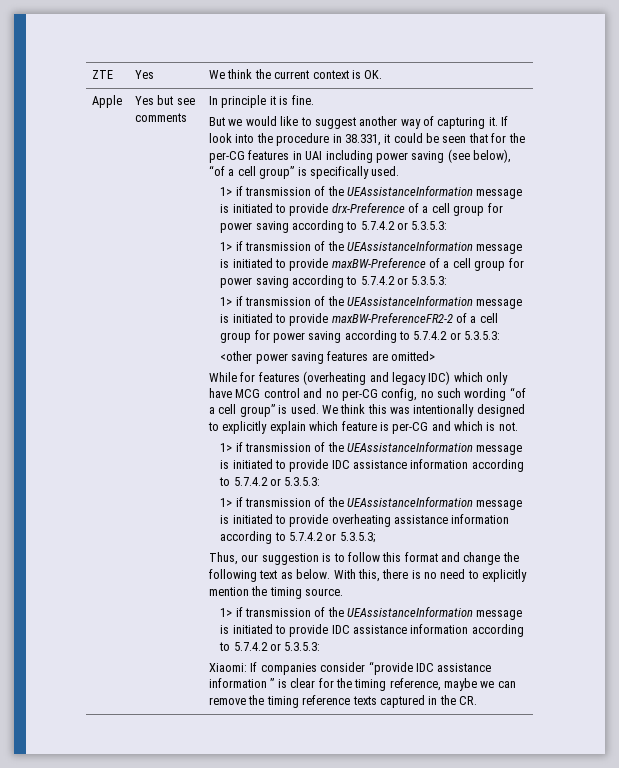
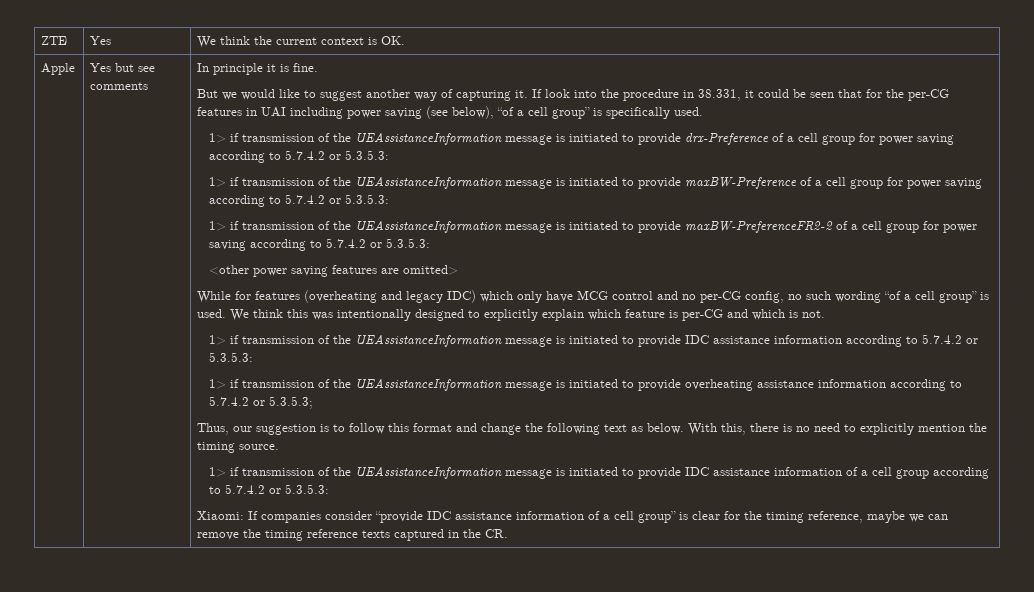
(469, 629) none -> [846,467,930,479] of a cell group
[270,678,275,688] ” -> [588,511,677,523] of a cell group”

